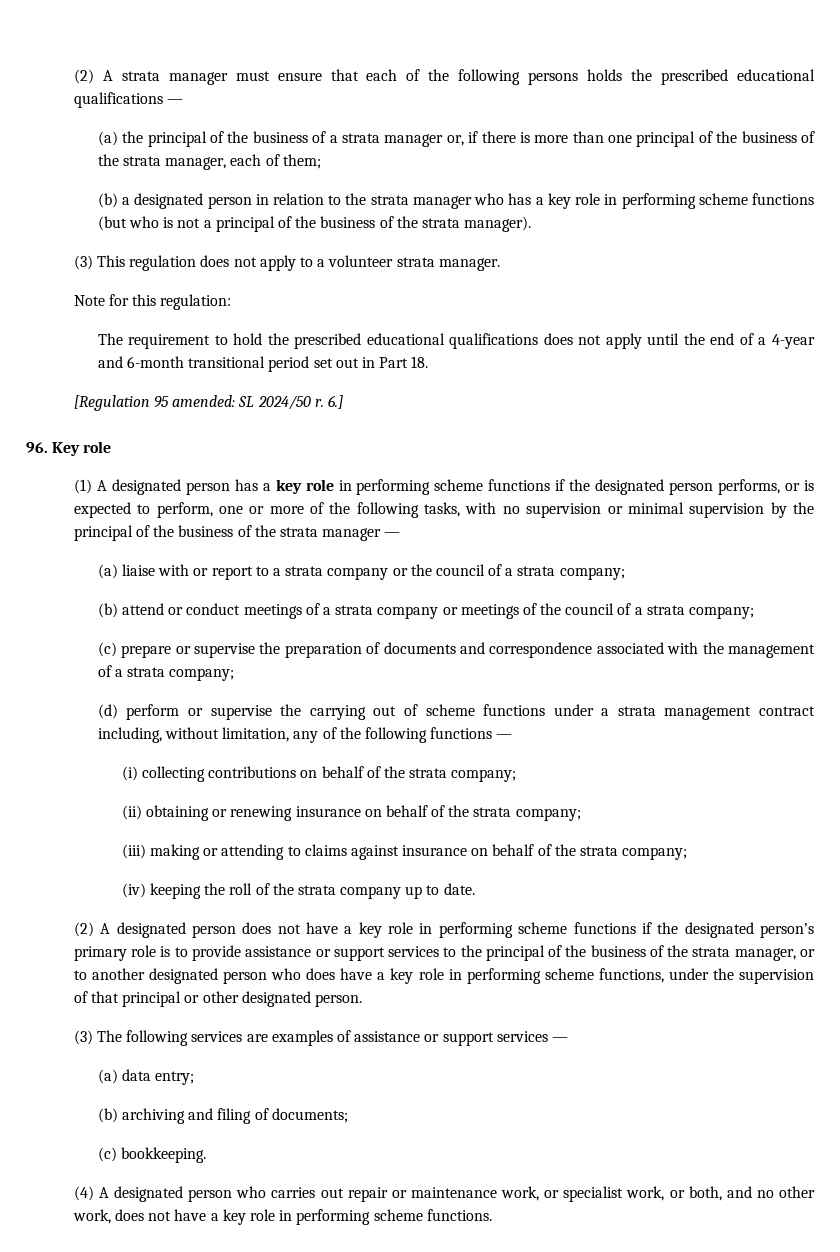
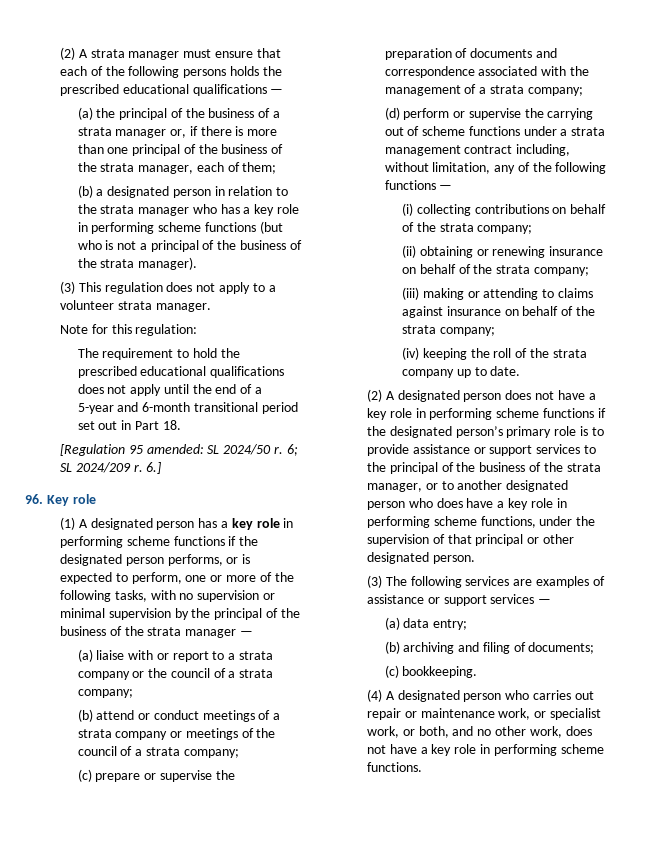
[771,334,815,349] 4-year -> [77,403,114,414] 5-year
(324, 403) none -> [286,444,298,456] [60,462,143,473] 6; SL 2024/209 r.

